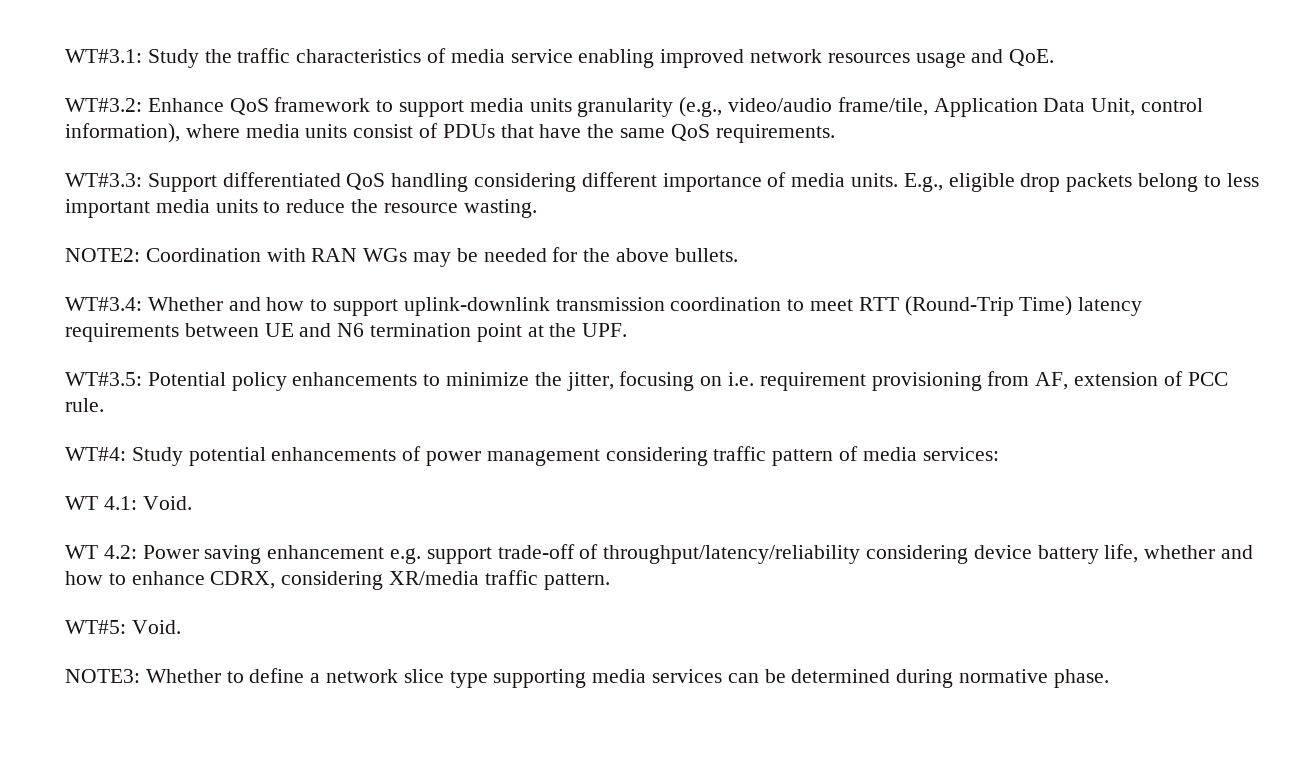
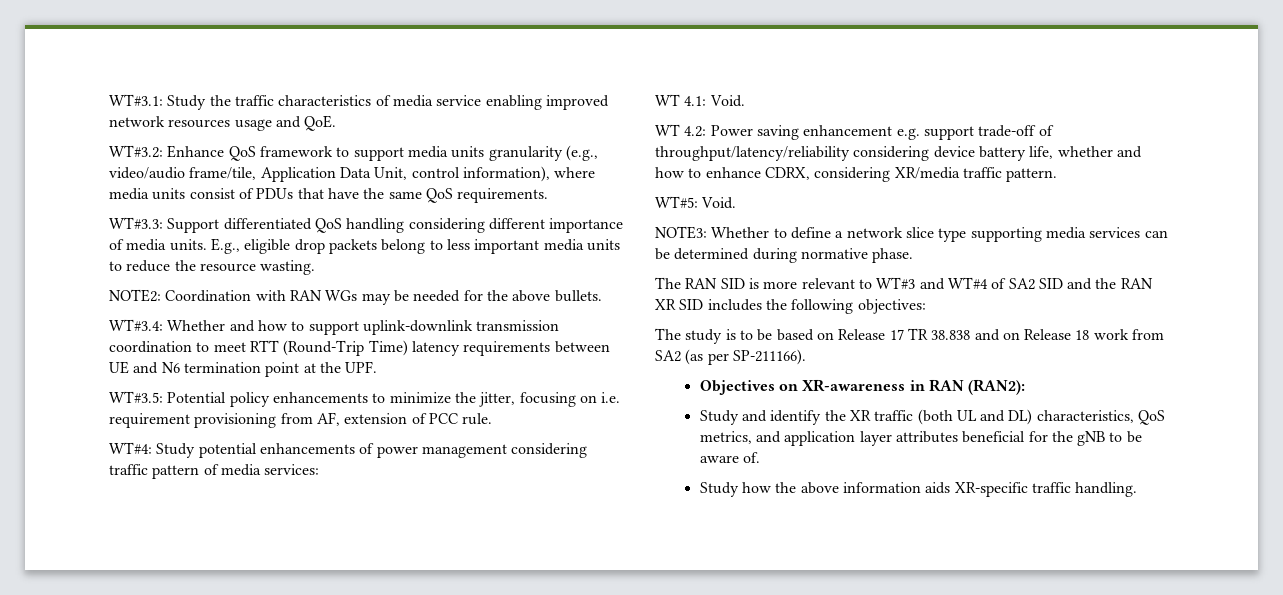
(1109, 678) none -> [655,277,1153,290] [655,299,926,314] [655,328,1165,344] [655,349,806,365] [699,379,1026,395] [699,409,1166,425] [699,431,1142,446] [699,452,760,463] [699,482,1138,497] // The RAN SID is more relevant to WT#3 and WT#4 of SA2 SID and the RAN XR SID includes the following objectives: // The study is to be based on Release 17 TR 38.838 and on Release 18 work from SA2 (as per SP-211166). // Objectives on XR-awareness in RAN (RAN2): // Study and identify the XR traffic (both UL and DL) characteristics, QoS metrics, and application layer attributes beneficial for the gNB to be aware of. // Study how the above information aids XR-specific traffic handling.

